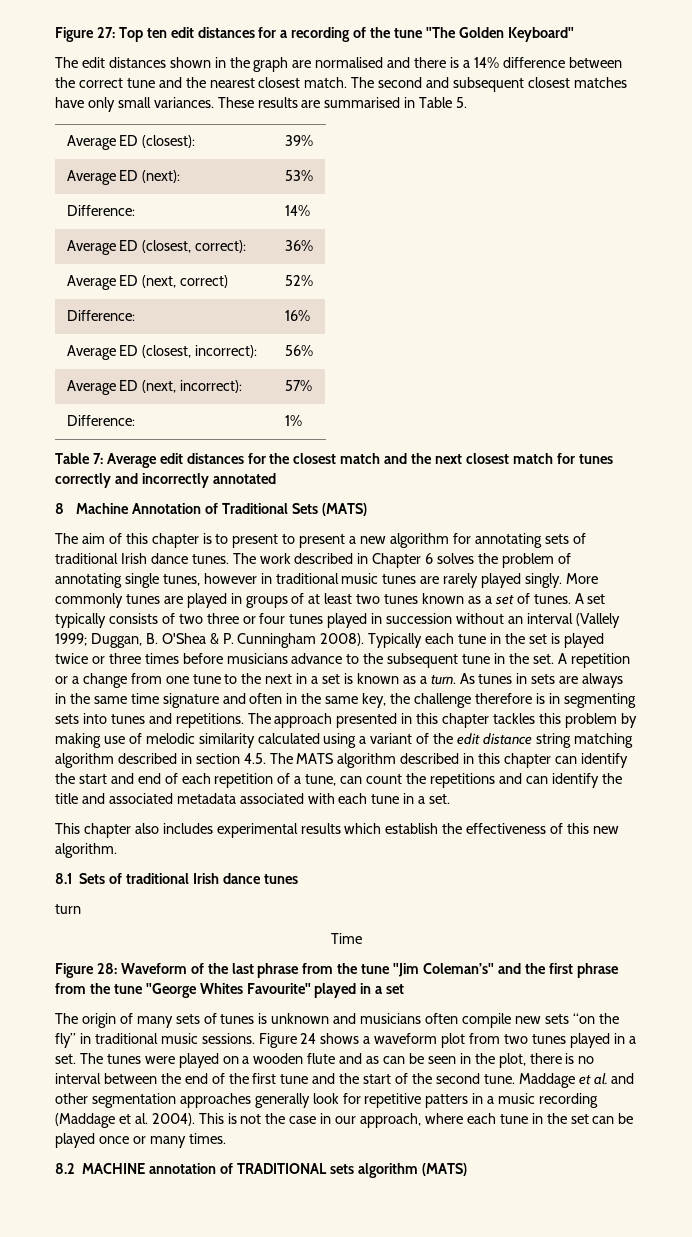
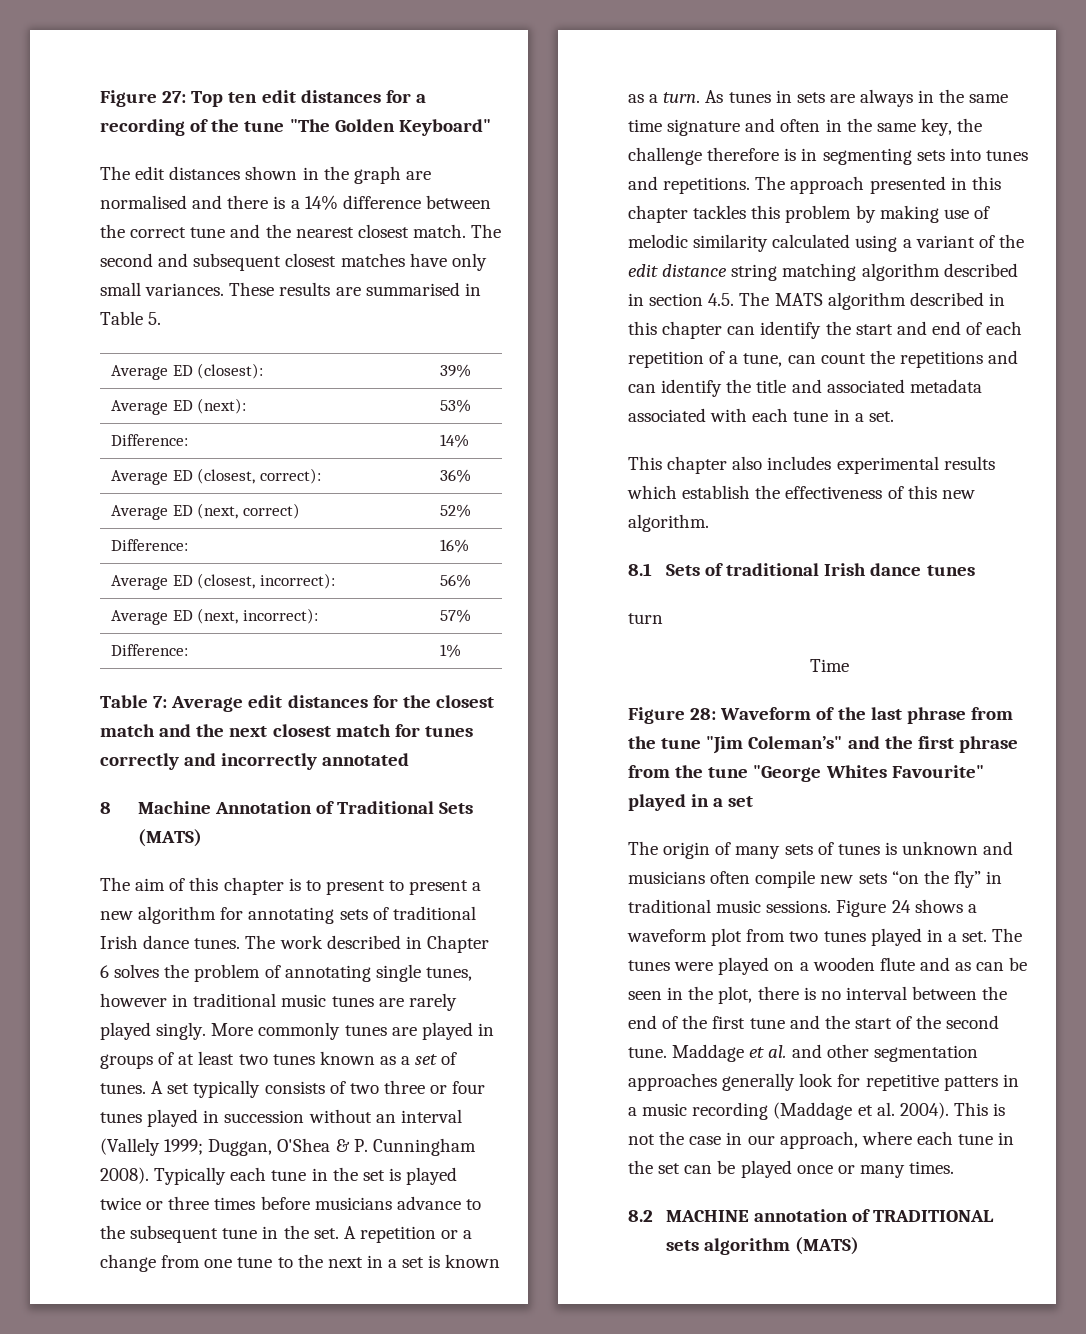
[145,633,158,644] B. -> (273, 1147) none

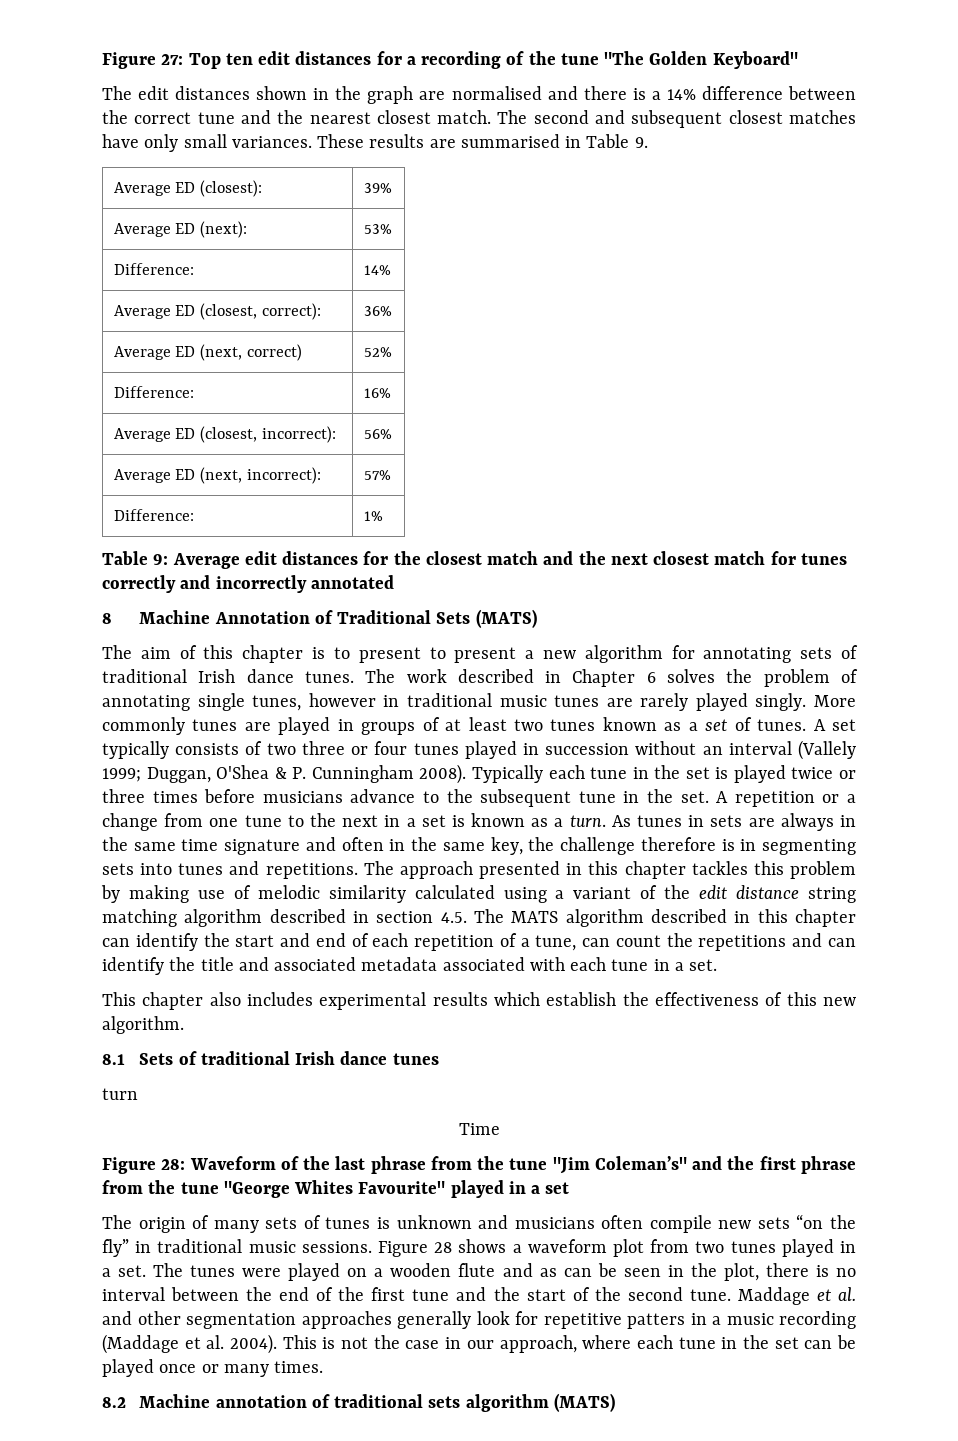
[148,312,162,325] 5. -> [634,137,648,148] 9.
[153,696,168,708] 7: -> [153,554,169,565] 9:
[891,900,911,913] 24 -> [434,1242,453,1253] 28
[665,1210,749,1222] MACHINE -> [139,1394,211,1408] Machine
[873,1210,995,1222] TRADITIONAL -> [334,1394,424,1408] traditional

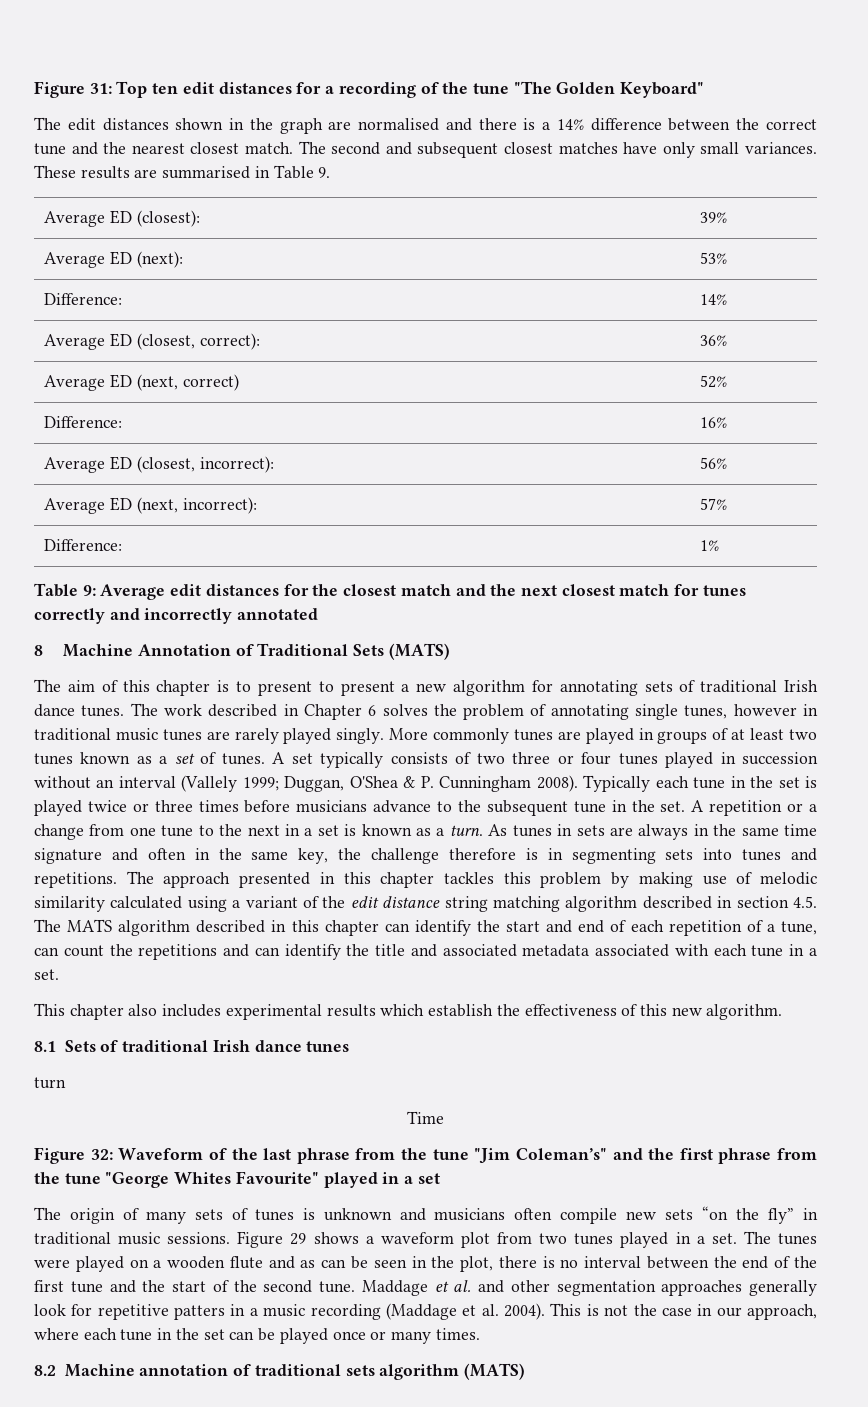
[102,52,184,69] Figure 27: -> [34,81,112,98] Figure 31:
[161,1159,186,1170] 28: -> [90,1149,113,1160] 32:
[434,1242,453,1253] 28 -> [290,1233,307,1245] 29

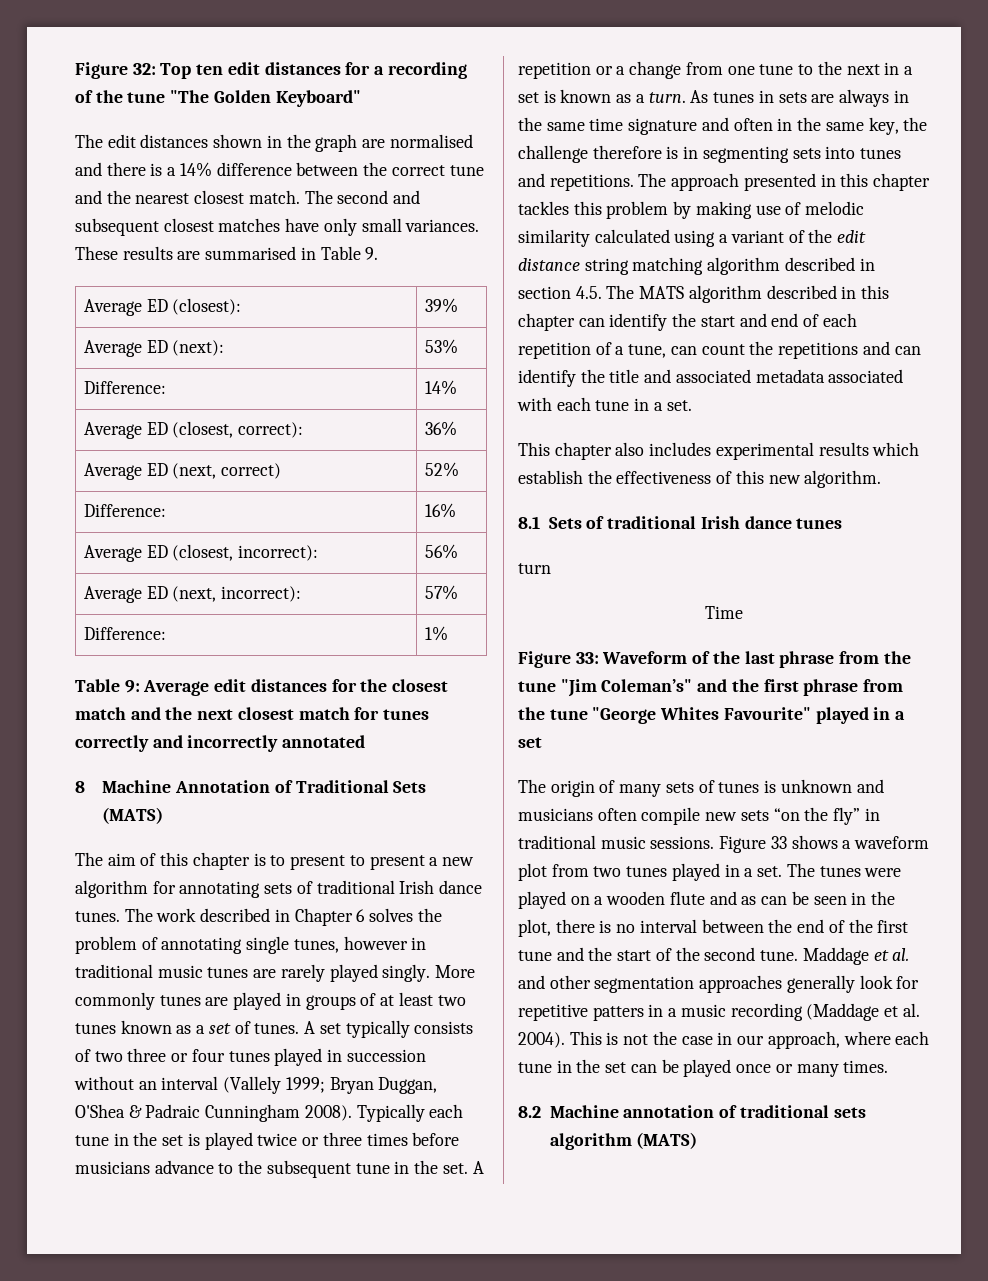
[34,81,112,98] Figure 31: -> [75,62,156,79] Figure 32:
(279, 784) none -> [329,1077,374,1094] Bryan
[420,776,434,788] P. -> [145,1104,201,1118] Padraic
[90,1149,113,1160] 32: -> [575,652,599,664] 33:
[290,1233,307,1245] 29 -> [770,836,787,849] 33

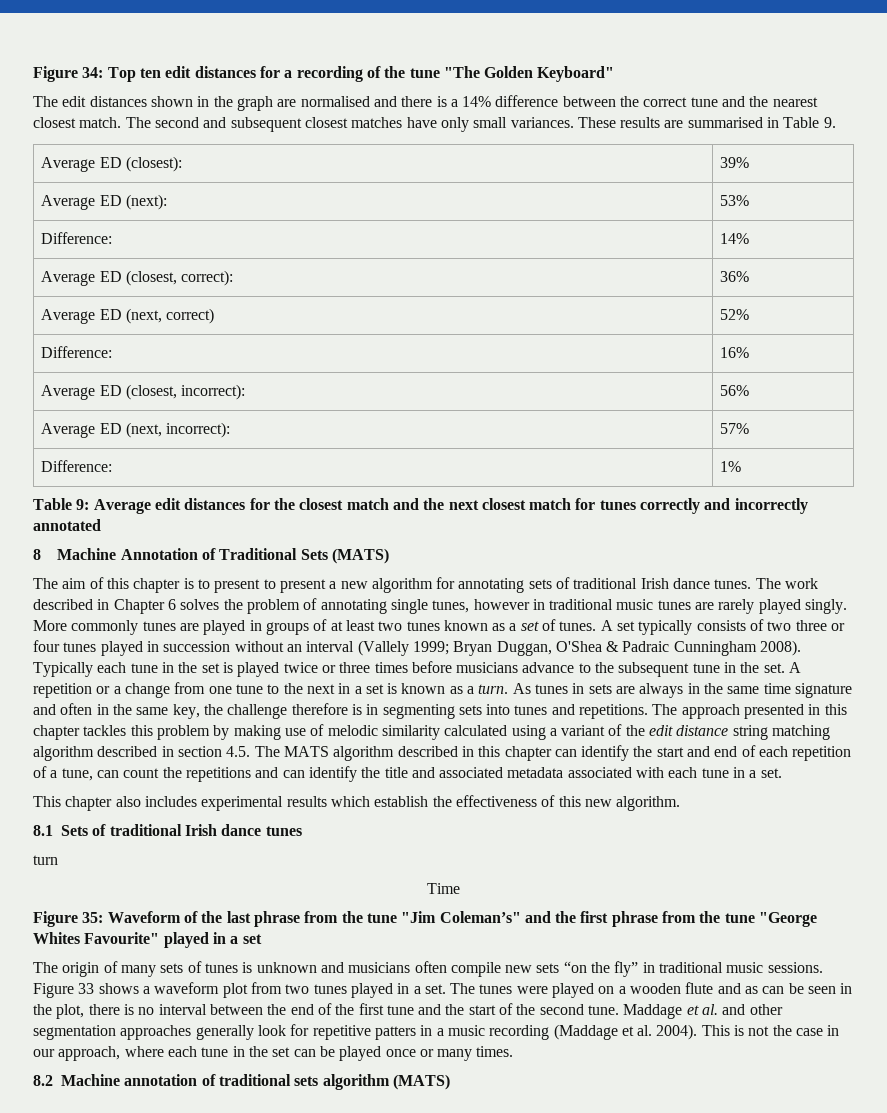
[75,62,156,79] Figure 32: -> [33,66,104,82] Figure 34:
[575,652,599,664] 33: -> [82,912,104,923] 35:

